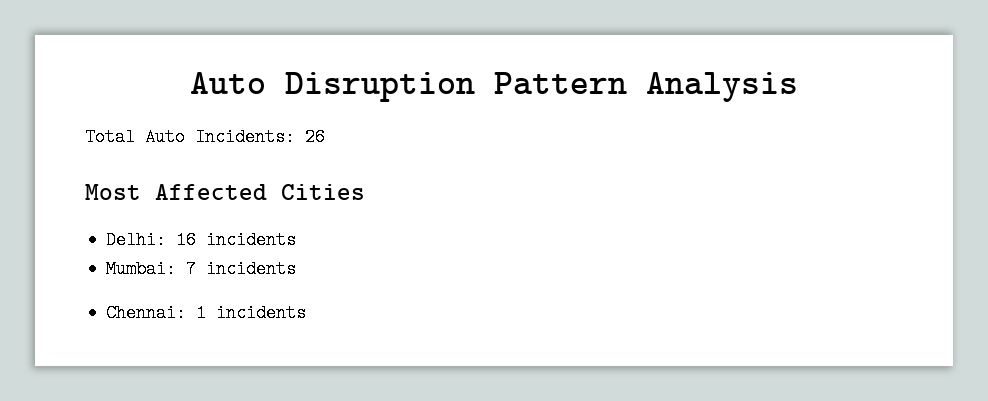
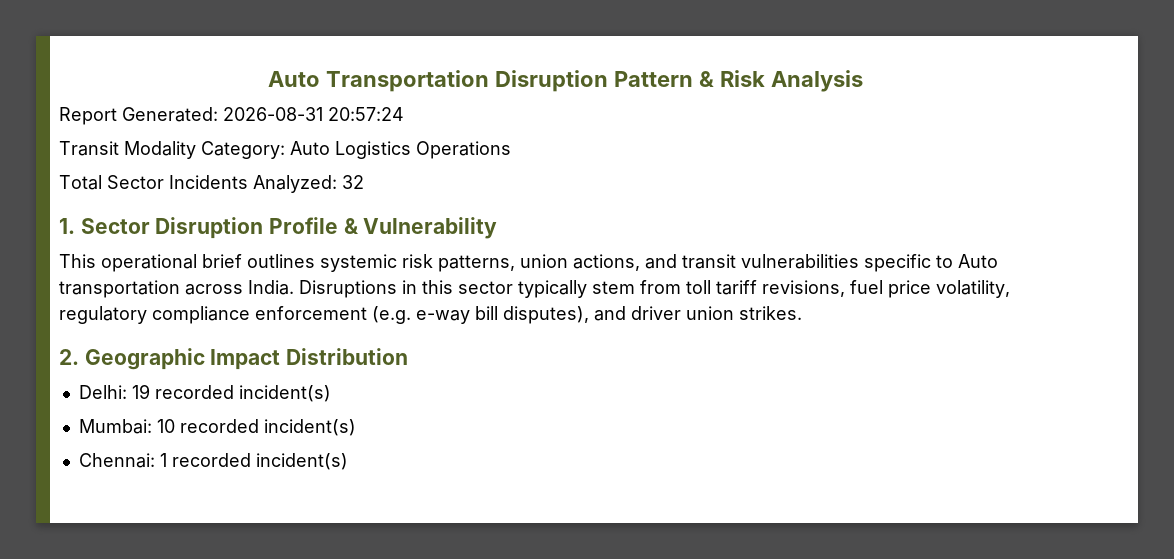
[190,72,266,94] Auto -> [268,70,490,92] Auto Transportation
(627, 83) none -> [698,70,765,87] & Risk
[85,128,325,146] [85,184,365,200] [106,231,297,249] [106,260,297,278] Total Auto Incidents: 26 // Most Affected Cities // Delhi: 16 incidents // Mumbai: 7 incidents -> [59,107,404,125] [59,141,511,159] [59,175,364,193] [59,217,498,239] [59,254,998,272] [59,280,1010,298] [59,306,802,324] [59,348,409,370] [78,384,331,402] [78,419,356,436] Report Generated: 2026-08-31 20:57:24 // Transit Modality Category: Auto Logistics Operations // Total Sector Incidents Analyzed: 32 // 1. Sector Disruption Profile & Vulnerability // This operational brief outlines systemic risk patterns, union actions, and transit vulnerabilities specific to Auto transportation across India. Disruptions in this sector typically stem from toll tariff revisions, fuel price volatility, regulatory compliance enforcement (e.g. e-way bill disputes), and driver union strikes. // 2. Geographic Impact Distribution // Delhi: 19 recorded incident(s) // Mumbai: 10 recorded incident(s)
[216,304,307,322] incidents -> [171,453,348,470] recorded incident(s)

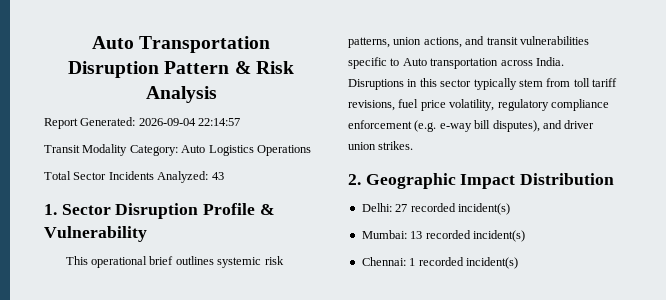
[223,107,404,121] 2026-08-31 20:57:24 -> [138,118,241,126] 2026-09-04 22:14:57
[342,175,364,189] 32 -> [211,172,224,180] 43
[131,384,150,399] 19 -> [395,204,408,212] 27
[156,419,175,433] 10 -> [410,231,423,239] 13

